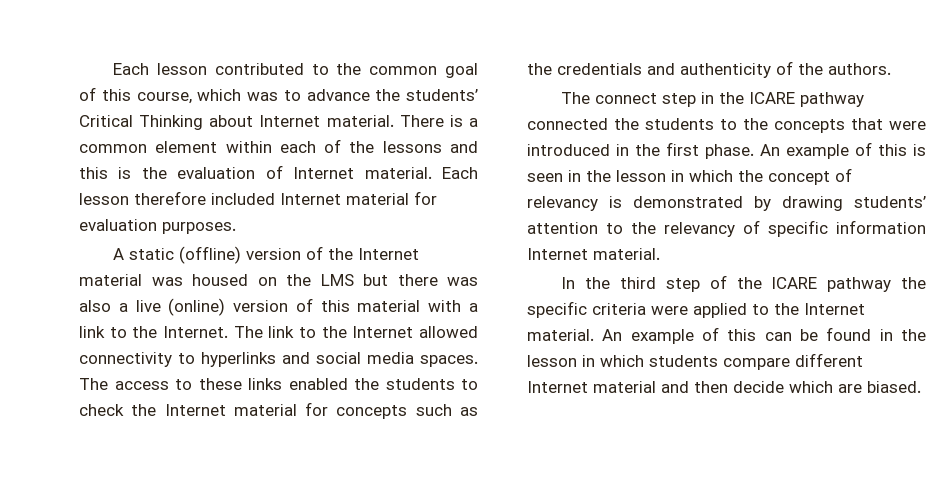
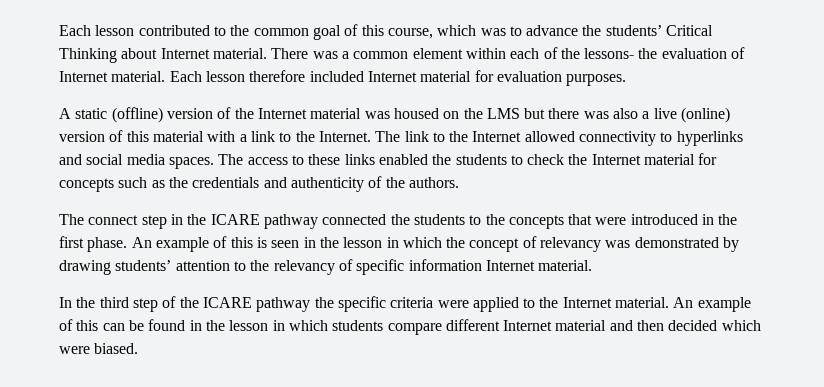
[449,115,463,127] is -> [312,51,338,59] was
[382,141,478,153] [79,167,132,179] lessons and this is -> [584,48,635,59] lessons-
[609,196,622,208] is -> [605,240,631,248] was
[733,381,862,393] decide which are -> [668,320,761,331] [59,346,90,354] decided which were

